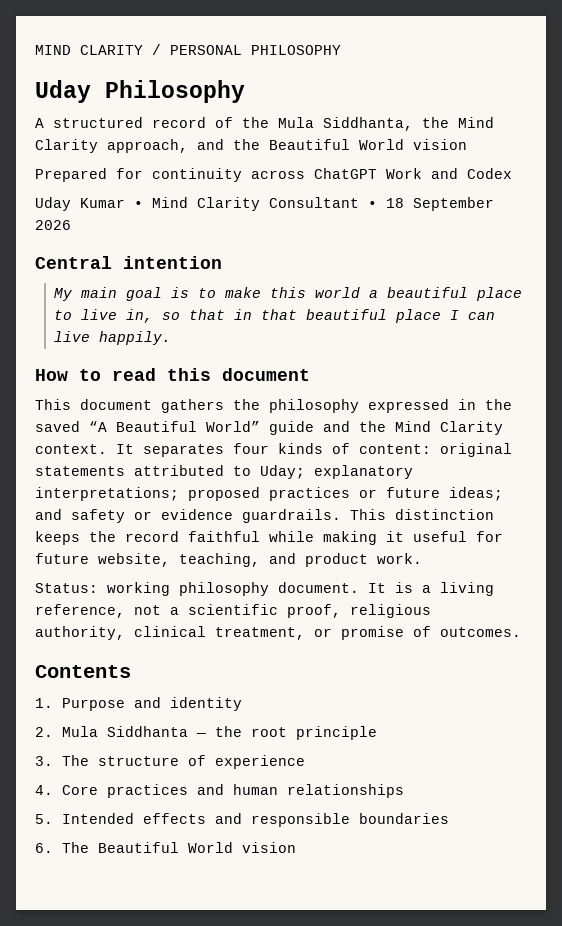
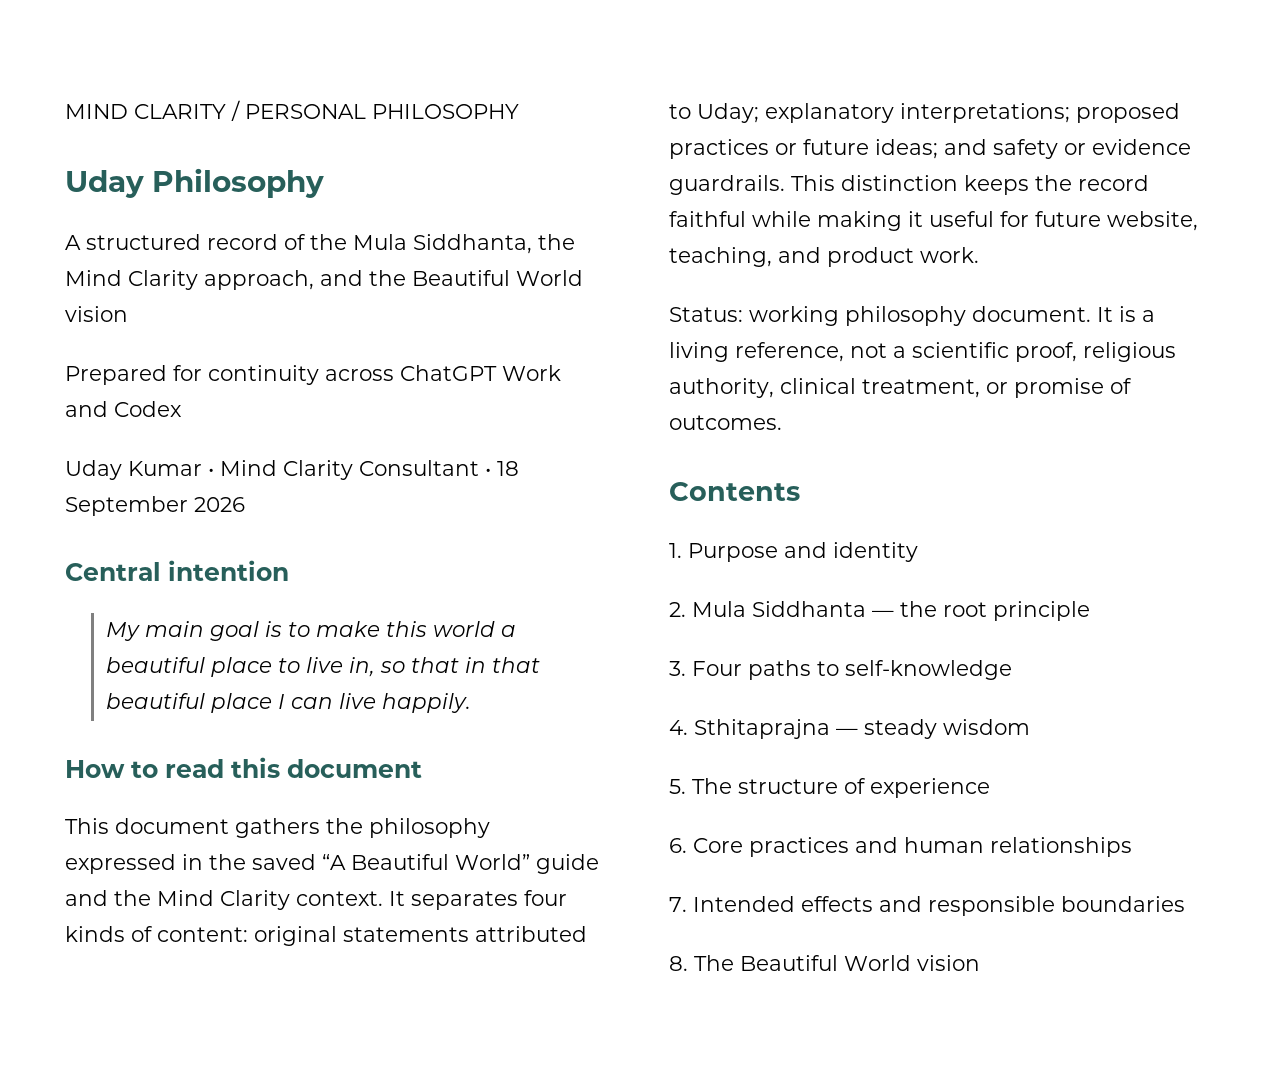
(53, 761) none -> [692,660,1012,680] [669,719,1030,739] [669,779,686,794] Four paths to self-knowledge // 4. Sthitaprajna — steady wisdom // 5.
[35,785,53,795] 4. -> [669,838,687,853] 6.
[35,814,53,824] 5. -> [669,897,687,912] 7.
[35,843,53,853] 6. -> [669,956,688,971] 8.

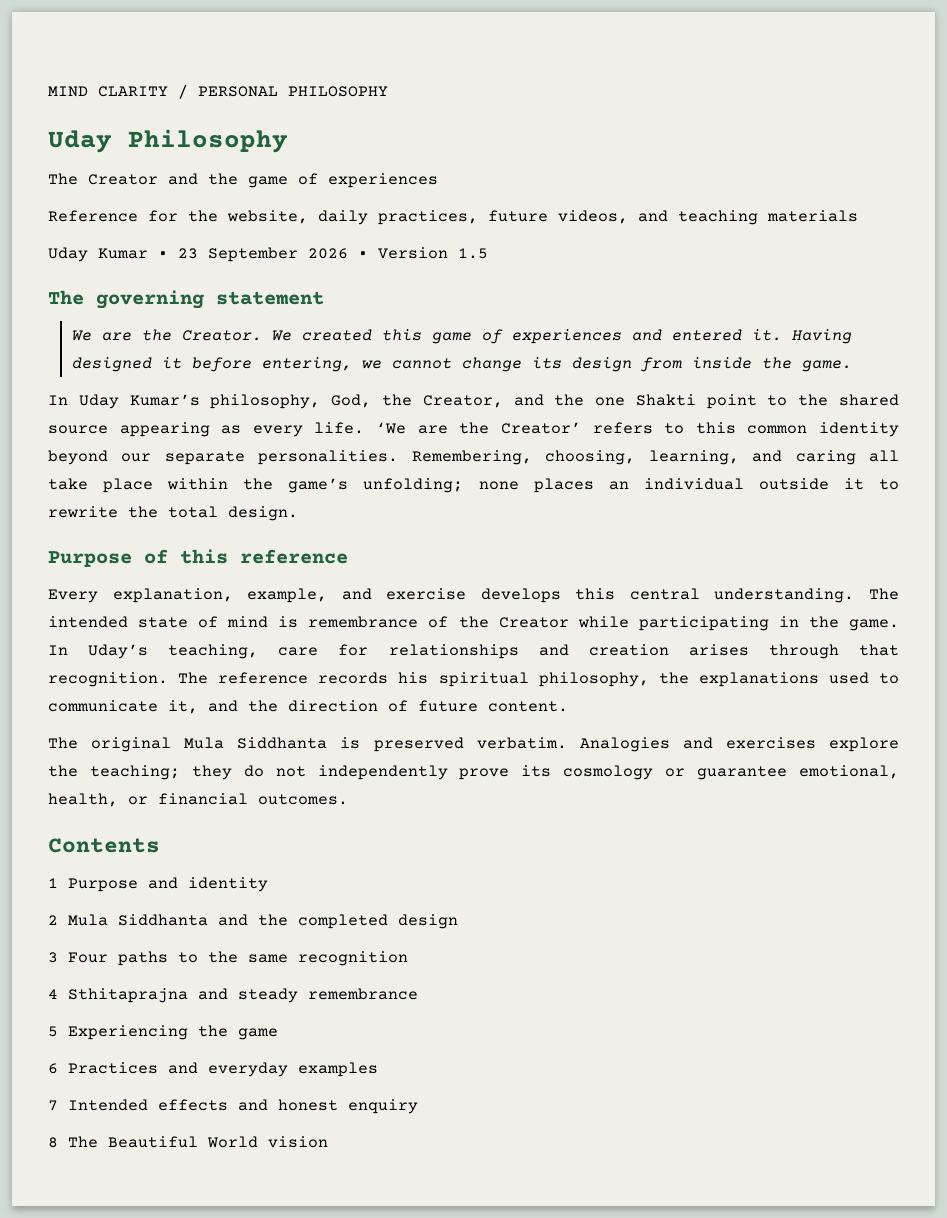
[65,234,575,254] [65,270,583,290] [65,306,128,322] [65,365,561,385] [65,401,182,417] [65,460,519,480] [65,496,245,516] [65,560,289,581] [105,621,516,641] [105,657,540,677] [105,693,471,713] [65,757,422,778] [65,818,490,838] [65,854,599,874] [65,890,567,910] [65,926,587,946] [669,103,1180,123] [669,139,1191,159] [669,175,1149,195] [669,211,1198,231] [669,247,979,267] [669,306,1155,326] [669,342,1176,362] [669,378,1132,398] A structured record of the Mula Siddhanta, the Mind Clarity approach, and the Beautiful World vision // Prepared for continuity across ChatGPT Work and Codex // Uday Kumar • Mind Clarity Consultant • 18 September 2026 // Central intention // My main goal is to make this world a beautiful place to live in, so that in that beautiful place I can live happily. // How to read this document // This document gathers the philosophy expressed in the saved “A Beautiful World” guide and the Mind Clarity context. It separates four kinds of content: original statements attributed to Uday; explanatory interpretations; proposed practices or future ideas; and safety or evidence guardrails. This distinction keeps the record faithful while making it useful for future website, teaching, and product work. // Status: working philosophy document. It is a living reference, not a scientific proof, religious authority, clinical treatment, or promise of -> [48,173,438,188] [48,210,858,225] [48,247,488,262] [48,290,324,309] [71,329,852,344] [71,357,852,372] [48,394,900,409] [48,422,900,437] [48,450,900,465] [48,478,900,493] [48,506,298,521] [48,549,348,567] [48,588,899,603] [48,616,900,631] [48,644,900,659] [48,672,900,687] [48,700,568,714] [48,737,900,752] [48,765,899,780] [48,793,248,807] The Creator and the game of experiences // Reference for the website, daily practices, future videos, and teaching materials // Uday Kumar • 23 September 2026 • Version 1.5 // The governing statement // We are the Creator. We created this game of experiences and entered it. Having designed it before entering, we cannot change its design from inside the game. // In Uday Kumar’s philosophy, God, the Creator, and the one Shakti point to the shared source appearing as every life. ‘We are the Creator’ refers to this common identity beyond our separate personalities. Remembering, choosing, learning, and caring all take place within the game’s unfolding; none places an individual outside it to rewrite the total design. // Purpose of this reference // Every explanation, example, and exercise develops this central understanding. The intended state of mind is remembrance of the Creator while participating in the game. In Uday’s teaching, care for relationships and creation arises through that recognition. The reference records his spiritual philosophy, the explanations used to communicate it, and the direction of future content. // The original Mula Siddhanta is preserved verbatim. Analogies and exercises explore the teaching; they do not independently prove its cosmology or guarantee emotional, health, or financial
[669,543,682,558] 1. -> [48,878,58,888] 1
[669,601,1090,621] [669,660,1012,680] [669,719,1030,739] [669,778,990,798] [669,837,1132,857] [669,896,1185,916] [669,956,688,971] 2. Mula Siddhanta — the root principle // 3. Four paths to self-knowledge // 4. Sthitaprajna — steady wisdom // 5. The structure of experience // 6. Core practices and human relationships // 7. Intended effects and responsible boundaries // 8. -> [48,914,458,929] [48,951,408,966] [48,988,418,1003] [48,1025,278,1040] [48,1062,378,1077] [48,1099,418,1114] [48,1137,58,1148] 2 Mula Siddhanta and the completed design // 3 Four paths to the same recognition // 4 Sthitaprajna and steady remembrance // 5 Experiencing the game // 6 Practices and everyday examples // 7 Intended effects and honest enquiry // 8

